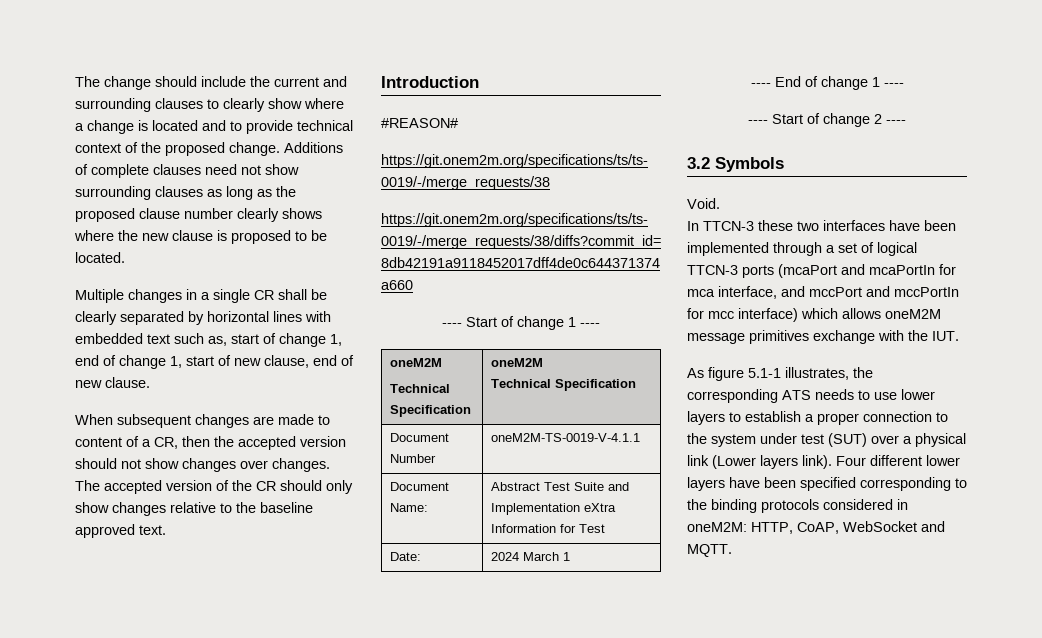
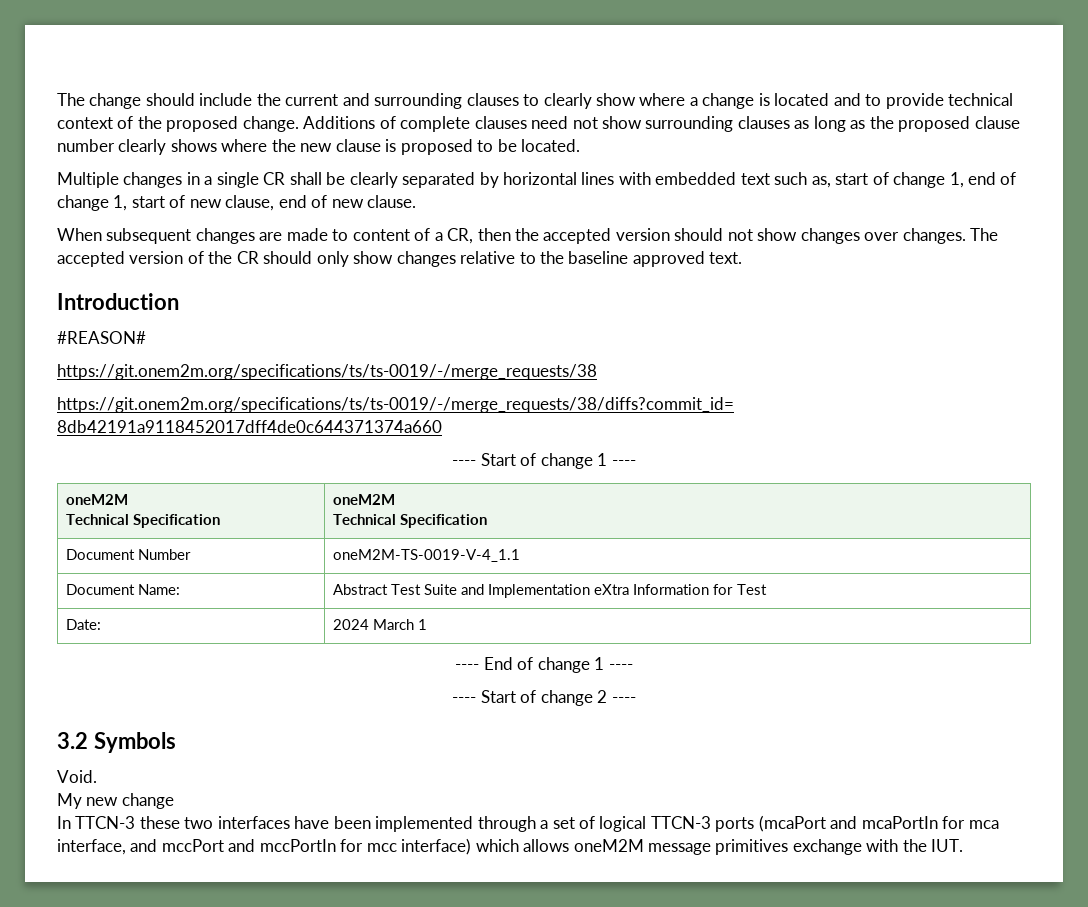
[490,433,640,442] oneM2M-TS-0019-V-4.1.1 -> [333,549,521,562] oneM2M-TS-0019-V-4_1.1
(720, 203) none -> [57,793,174,809] // My new change
[687,367,873,381] [687,389,935,403] [687,411,948,425] [687,433,966,447] [687,455,960,469] [687,477,967,491] [687,499,908,513] [687,521,945,534] [687,544,732,557] // As figure 5.1-1 illustrates, the corresponding ATS needs to use lower layers to establish a proper connection to the system under test (SUT) over a physical link (Lower layers link). Four different lower layers have been specified corresponding to the binding protocols considered in oneM2M: HTTP, CoAP, WebSocket and MQTT. -> (964, 845) none

